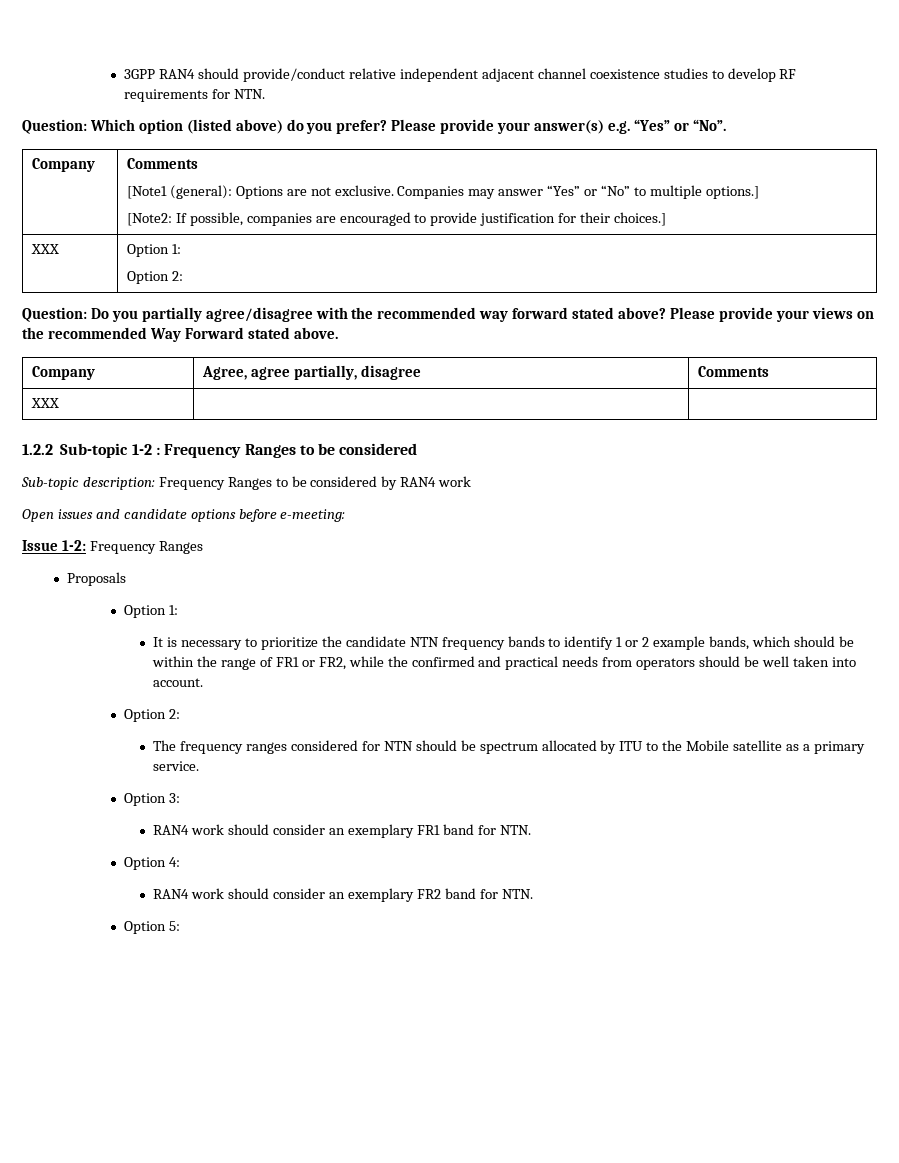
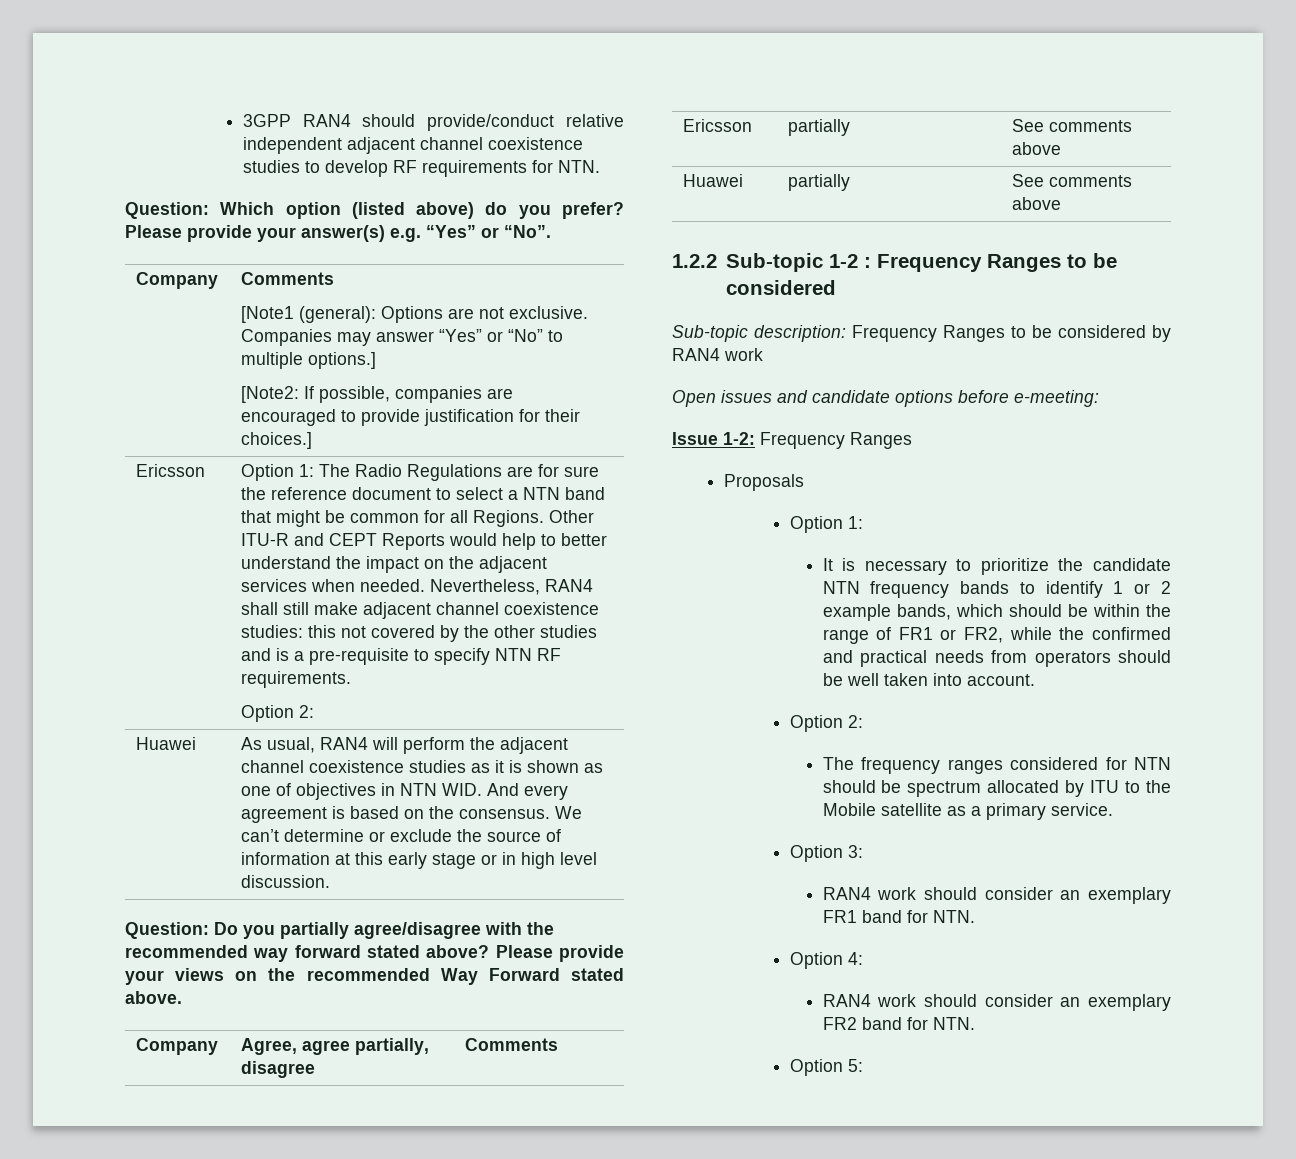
[30,244,59,254] [126,244,181,257] [126,271,183,284] XXX | Option 1: // Option 2: -> [136,464,206,477] [241,464,600,481] [241,487,606,500] [241,510,595,527] [241,533,608,550] [241,556,548,573] [241,579,594,595] [241,602,600,619] [241,625,598,642] [241,648,562,665] [241,671,352,688] [241,705,315,722] [136,737,197,750] [241,737,569,754] [241,760,604,773] [241,783,569,800] [241,806,583,823] [241,829,562,842] [241,852,598,869] [241,875,331,888] Ericsson | Option 1: The Radio Regulations are for sure the reference document to select a NTN band that might be common for all Regions. Other ITU-R and CEPT Reports would help to better understand the impact on the adjacent services when needed. Nevertheless, RAN4 shall still make adjacent channel coexistence studies: this not covered by the other studies and is a pre-requisite to specify NTN RF requirements. // Option 2: // Huawei | As usual, RAN4 will perform the adjacent channel coexistence studies as it is shown as one of objectives in NTN WID. And every agreement is based on the consensus. We can’t determine or exclude the source of information at this early stage or in high level discussion.
[30,398,59,408] XXX | | -> [683,119,753,132] [788,119,851,136] [1012,119,1133,132] [1012,142,1062,155] [683,174,744,187] [788,174,851,191] [1012,174,1133,187] [1012,197,1062,210] Ericsson | partially | See comments above // Huawei | partially | See comments above

